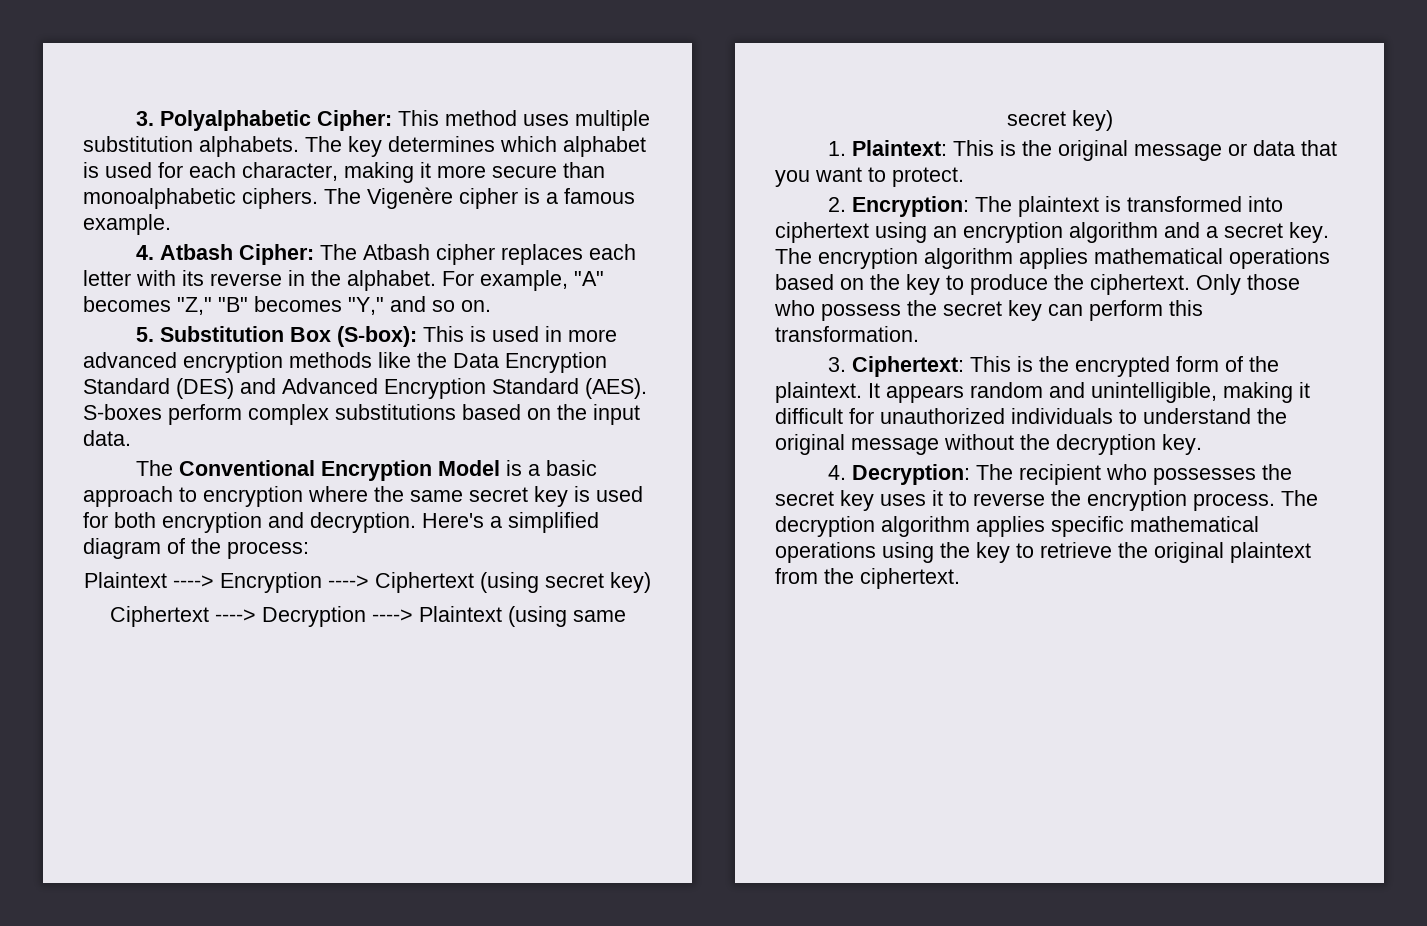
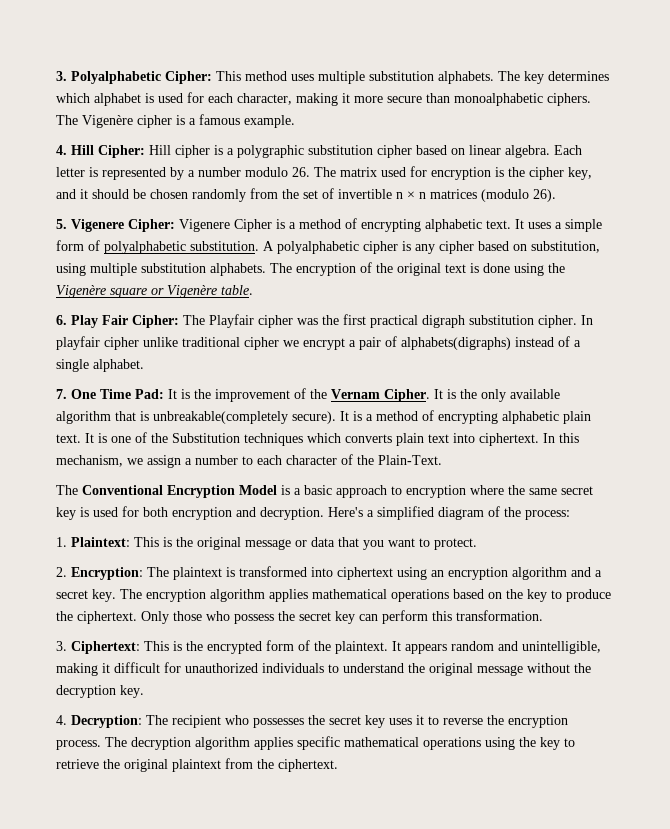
[160,244,637,265] [83,270,604,291] [83,296,491,315] [136,326,618,347] [83,352,607,373] [83,378,647,399] [83,404,640,425] [83,430,131,446] Atbash Cipher: The Atbash cipher replaces each letter with its reverse in the alphabet. For example, "A" becomes "Z," "B" becomes "Y," and so on. // 5. Substitution Box (S-box): This is used in more advanced encryption methods like the Data Encryption Standard (DES) and Advanced Encryption Standard (AES). S-boxes perform complex substitutions based on the input data. -> [71,145,582,158] [56,166,592,180] [56,188,556,202] [56,218,602,232] [56,240,600,254] [56,262,565,276] [56,285,253,298] [56,314,593,328] [56,336,581,350] [56,359,144,372] [56,388,560,402] [56,410,591,424] [56,432,579,446] [56,454,442,468] Hill Cipher: Hill cipher is a polygraphic substitution cipher based on linear algebra. Each letter is represented by a number modulo 26. The matrix used for encryption is the cipher key, and it should be chosen randomly from the set of invertible n × n matrices (modulo 26). // 5. Vigenere Cipher: Vigenere Cipher is a method of encrypting alphabetic text. It uses a simple form of polyalphabetic substitution. A polyalphabetic cipher is any cipher based on substitution, using multiple substitution alphabets. The encryption of the original text is done using the Vigenère square or Vigenère table. // 6. Play Fair Cipher: The Playfair cipher was the first practical digraph substitution cipher. In playfair cipher unlike traditional cipher we encrypt a pair of alphabets(digraphs) instead of a single alphabet. // 7. One Time Pad: It is the improvement of the Vernam Cipher. It is the only available algorithm that is unbreakable(completely secure). It is a method of encrypting alphabetic plain text. It is one of the Substitution techniques which converts plain text into ciphertext. In this mechanism, we assign a number to each character of the Plain-Text.
[84,572,651,593] [109,606,626,627] [1006,110,1113,131] // Plaintext ----> Encryption ----> Ciphertext (using secret key) // Ciphertext ----> Decryption ----> Plaintext (using same secret key) -> (570, 515) none

